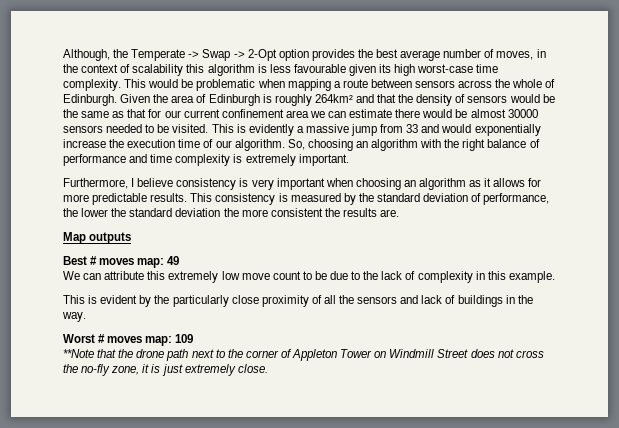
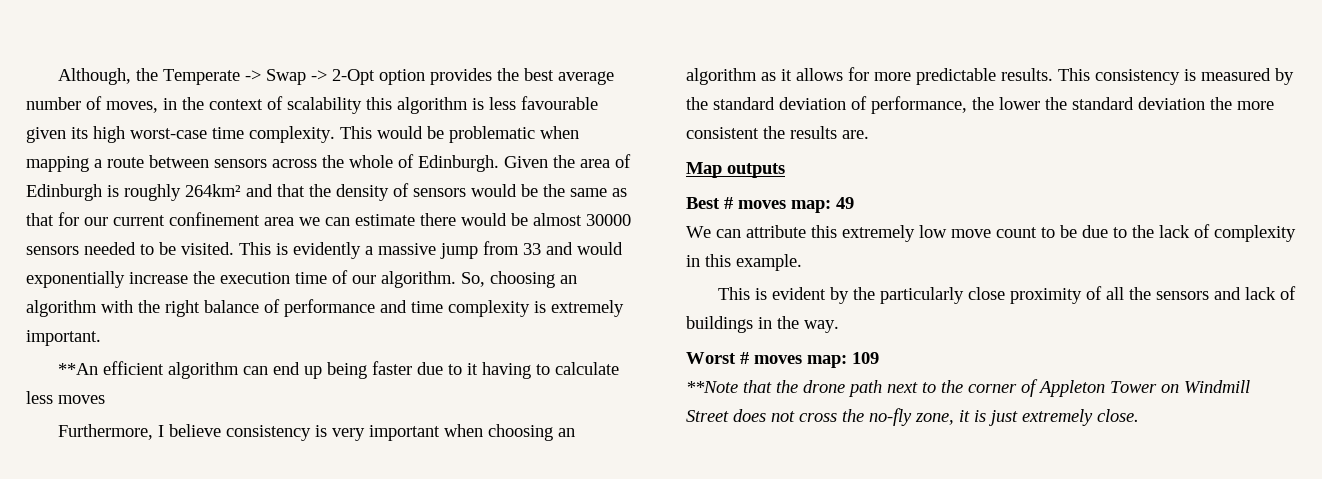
(349, 160) none -> [58,361,620,379] [26,391,105,404] // **An efficient algorithm can end up being faster due to it having to calculate less moves

